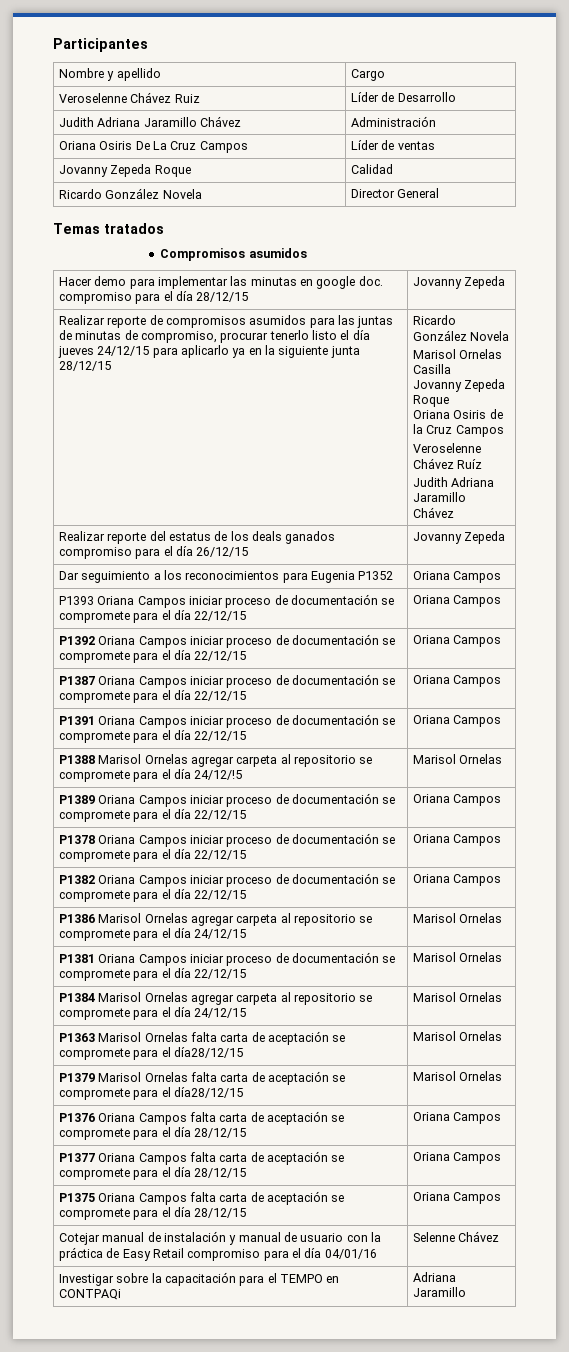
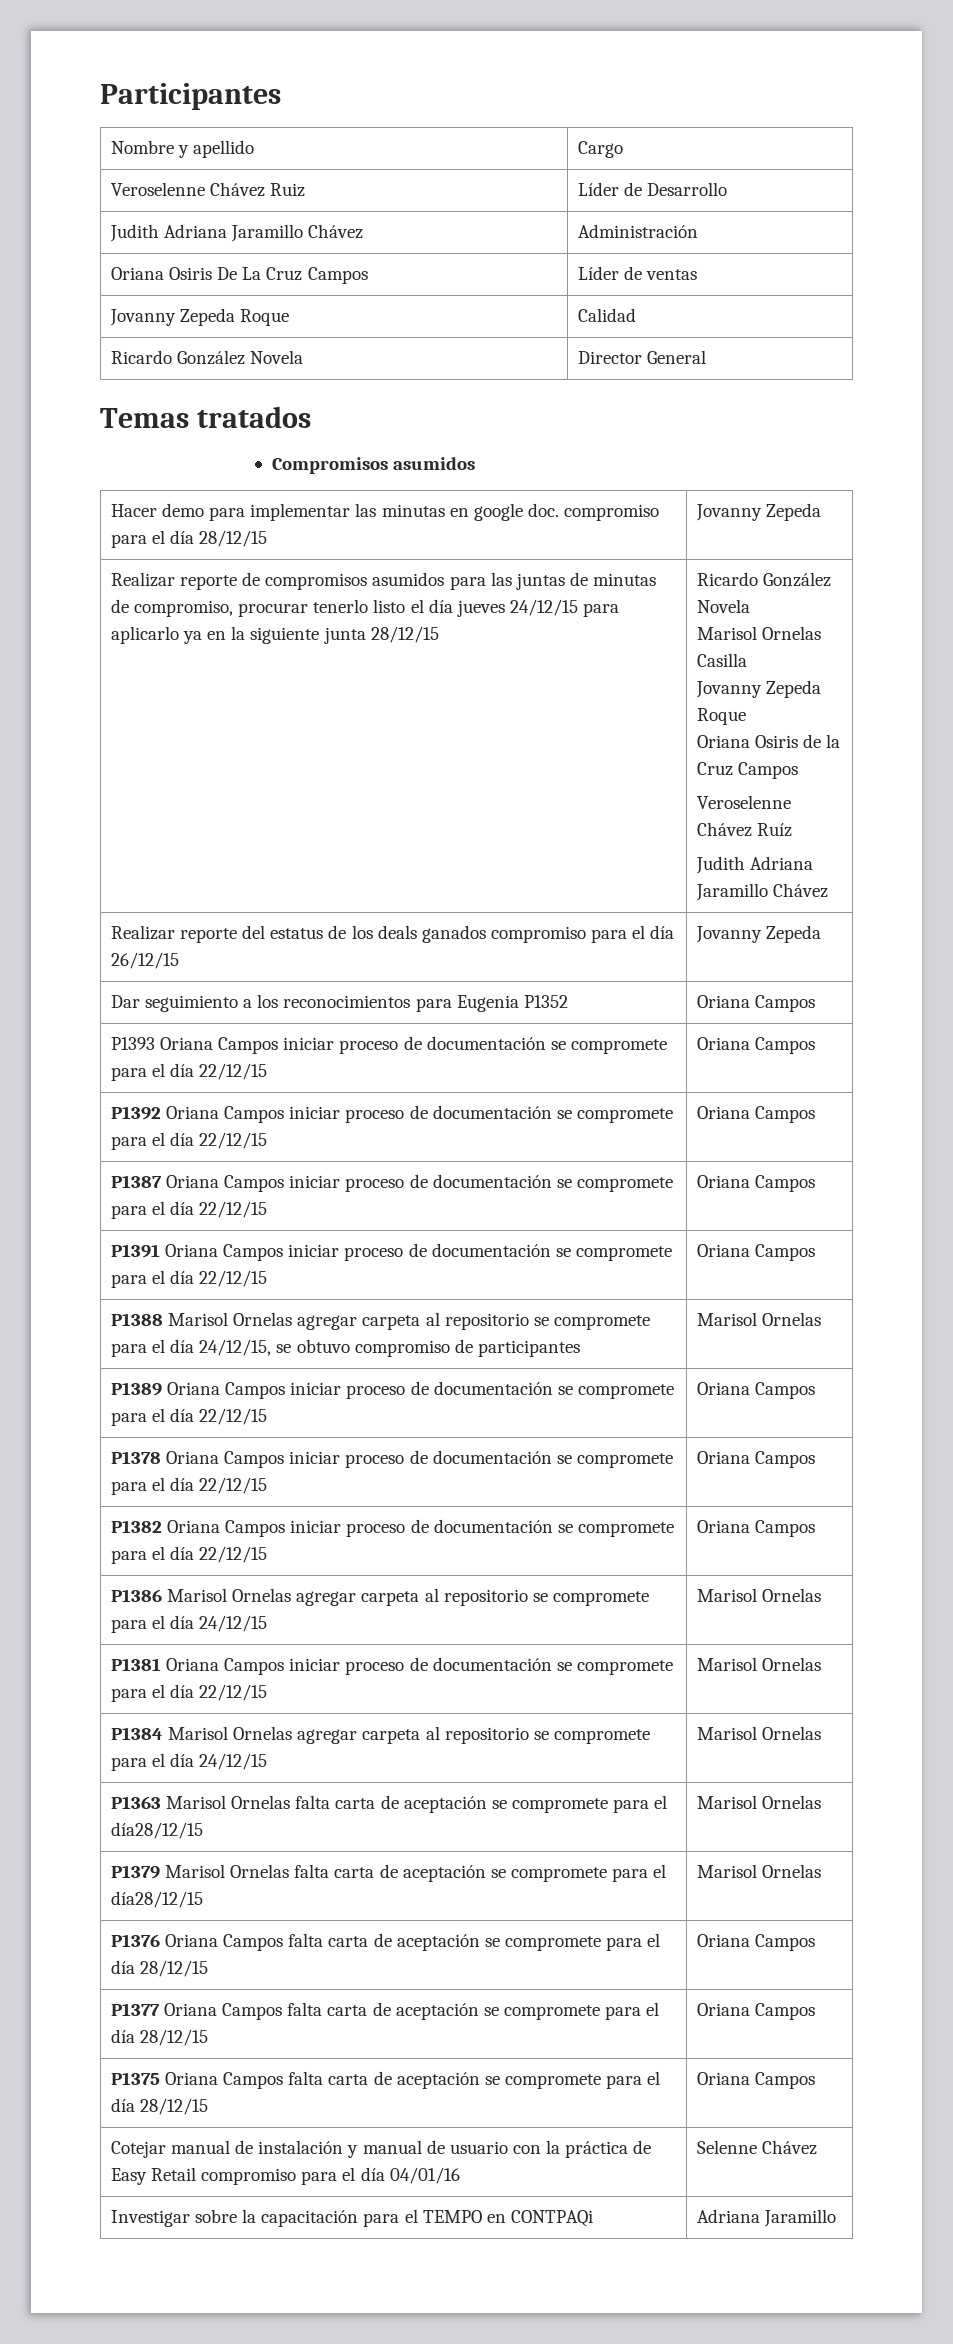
[194,770,243,780] 24/12/!5 -> [199,1339,581,1357] 24/12/15, se obtuvo compromiso de participantes

